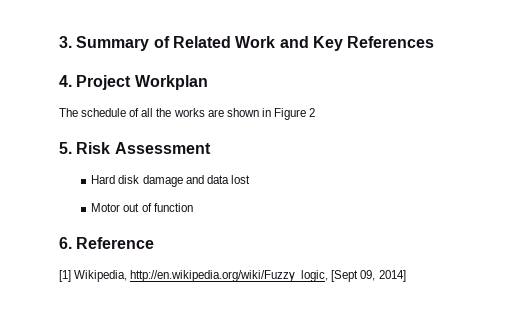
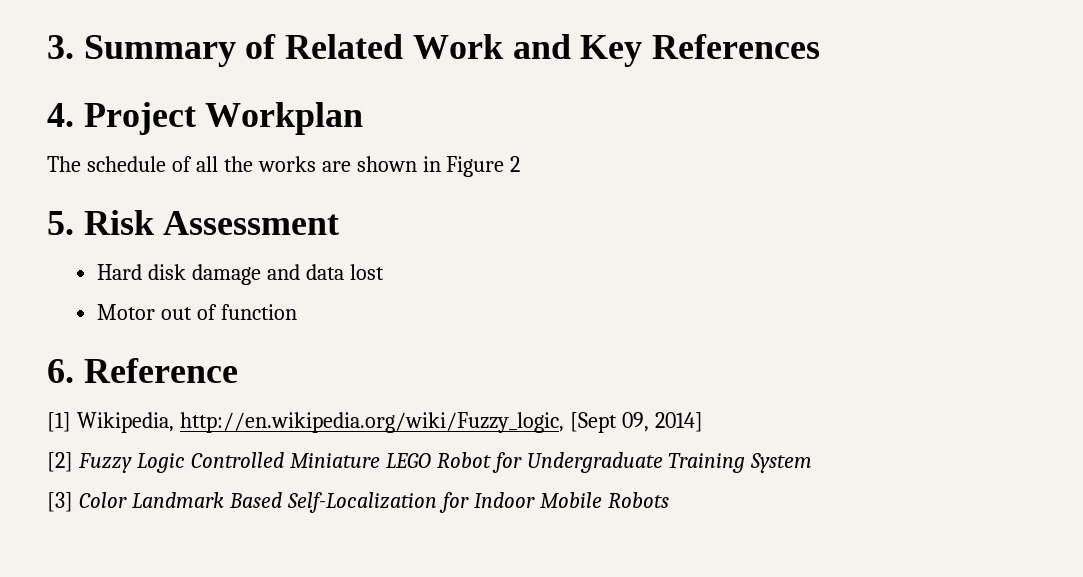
(406, 276) none -> [47,452,813,473] [47,492,669,513] // [2] Fuzzy Logic Controlled Miniature LEGO Robot for Undergraduate Training System // [3] Color Landmark Based Self-Localization for Indoor Mobile Robots

